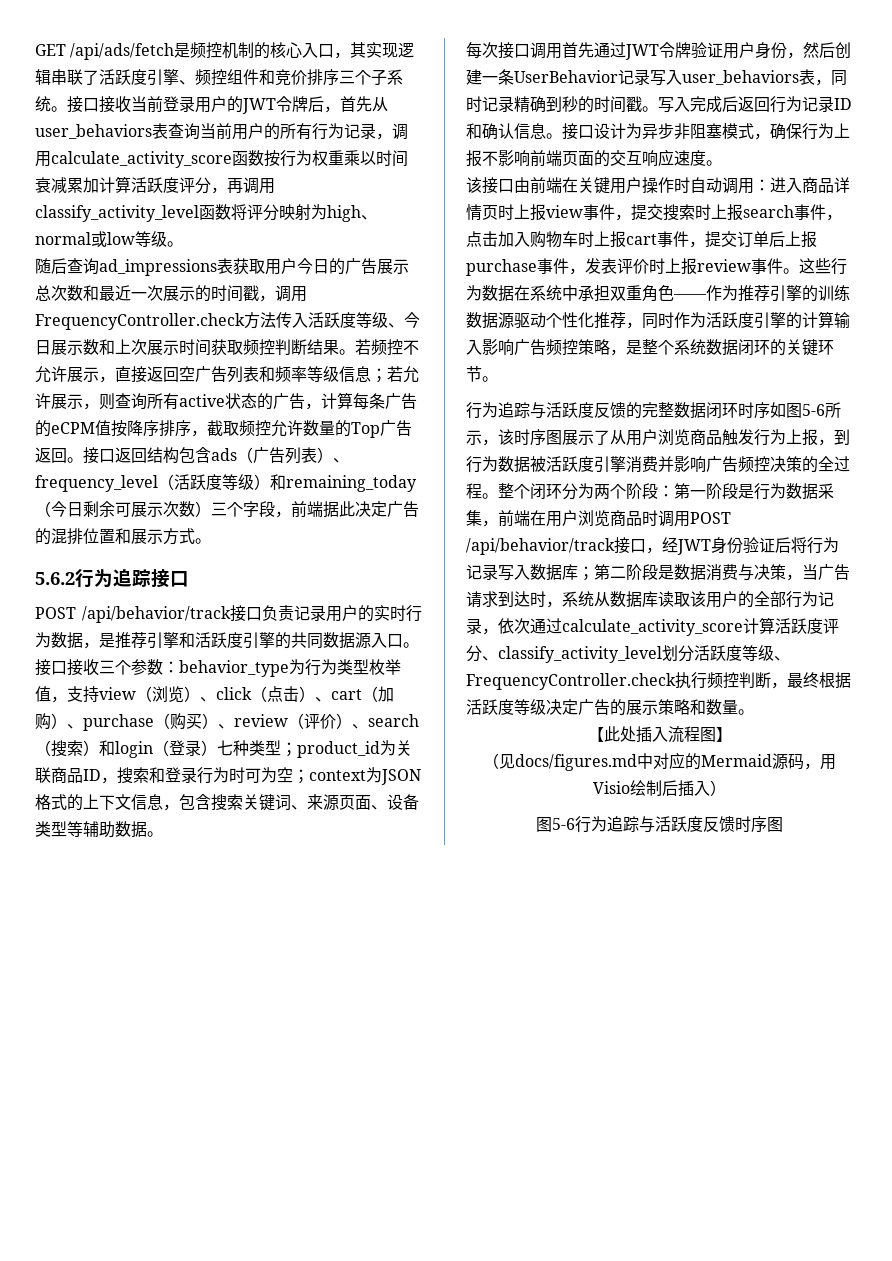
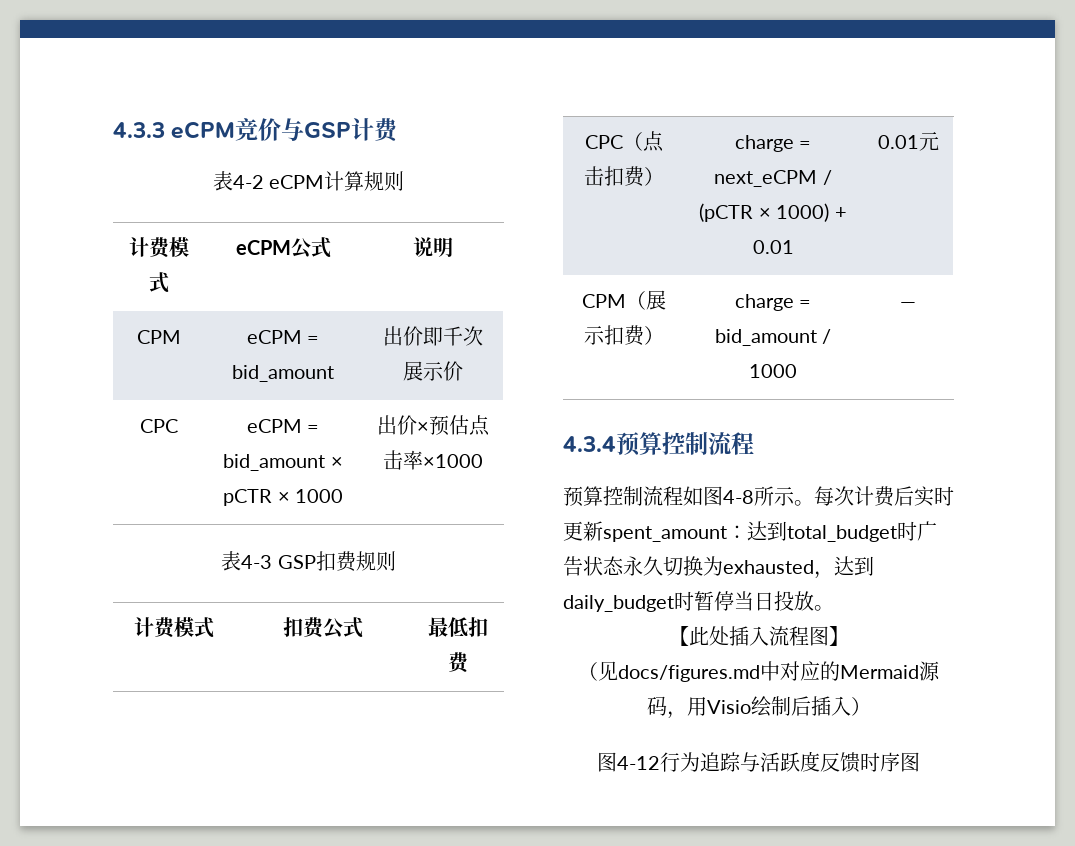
[35,42,415,60] [35,69,403,86] [35,96,388,114] [35,123,408,140] [35,150,408,168] [35,176,275,194] [35,204,377,222] [35,231,183,247] [35,258,409,276] [35,285,307,302] [35,312,420,330] [35,339,419,356] [35,366,419,383] [35,392,417,410] [35,420,412,438] [35,447,349,464] [35,474,417,492] [35,501,419,518] [35,528,211,545] [35,569,189,588] [35,605,422,623] [35,632,419,649] [35,659,401,677] [35,686,394,703] [35,713,419,731] [35,740,412,758] [35,767,421,785] [35,794,419,811] [35,821,163,838] [466,42,851,60] [466,69,847,86] [466,96,852,113] [466,123,850,140] [466,149,722,167] [466,177,850,194] [466,204,842,221] [466,231,817,248] [466,258,847,276] [466,285,850,302] [466,311,850,329] [466,339,834,356] [466,366,498,382] [466,402,841,419] [466,429,850,446] [466,456,850,473] [466,483,834,500] [466,510,731,527] [466,537,839,555] [466,564,850,581] [466,591,834,608] [466,617,839,636] [466,645,790,663] [466,672,851,690] [466,699,738,716] GET /api/ads/fetch是频控机制的核心入口，其实现逻辑串联了活跃度引擎、频控组件和竞价排序三个子系统。接口接收当前登录用户的JWT令牌后，首先从user_behaviors表查询当前用户的所有行为记录，调用calculate_activity_score函数按行为权重乘以时间衰减累加计算活跃度评分，再调用classify_activity_level函数将评分映射为high、normal或low等级。 // 随后查询ad_impressions表获取用户今日的广告展示总次数和最近一次展示的时间戳，调用FrequencyController.check方法传入活跃度等级、今日展示数和上次展示时间获取频控判断结果。若频控不允许展示，直接返回空广告列表和频率等级信息；若允许展示，则查询所有active状态的广告，计算每条广告的eCPM值按降序排序，截取频控允许数量的Top广告返回。接口返回结构包含ads（广告列表）、frequency_level（活跃度等级）和remaining_today（今日剩余可展示次数）三个字段，前端据此决定广告的混排位置和展示方式。 // 5.6.2行为追踪接口 // POST /api/behavior/track接口负责记录用户的实时行为数据，是推荐引擎和活跃度引擎的共同数据源入口。接口接收三个参数：behavior_type为行为类型枚举值，支持view（浏览）、click（点击）、cart（加购）、purchase（购买）、review（评价）、search（搜索）和login（登录）七种类型；product_id为关联商品ID，搜索和登录行为时可为空；context为JSON格式的上下文信息，包含搜索关键词、来源页面、设备类型等辅助数据。 // 每次接口调用首先通过JWT令牌验证用户身份，然后创建一条UserBehavior记录写入user_behaviors表，同时记录精确到秒的时间戳。写入完成后返回行为记录ID和确认信息。接口设计为异步非阻塞模式，确保行为上报不影响前端页面的交互响应速度。 // 该接口由前端在关键用户操作时自动调用：进入商品详情页时上报view事件，提交搜索时上报search事件，点击加入购物车时上报cart事件，提交订单后上报purchase事件，发表评价时上报review事件。这些行为数据在系统中承担双重角色——作为推荐引擎的训练数据源驱动个性化推荐，同时作为活跃度引擎的计算输入影响广告频控策略，是整个系统数据闭环的关键环节。 // 行为追踪与活跃度反馈的完整数据闭环时序如图5-6所示，该时序图展示了从用户浏览商品触发行为上报，到行为数据被活跃度引擎消费并影响广告频控决策的全过程。整个闭环分为两个阶段：第一阶段是行为数据采集，前端在用户浏览商品时调用POST /api/behavior/track接口，经JWT身份验证后将行为记录写入数据库；第二阶段是数据消费与决策，当广告请求到达时，系统从数据库读取该用户的全部行为记录，依次通过calculate_activity_score计算活跃度评分、classify_activity_level划分活跃度等级、FrequencyController.check执行频控判断，最终根据活跃度等级决定广告的展示策略和数量 -> [113,117,400,142] [212,171,405,191] [128,237,189,258] [148,272,169,293] [235,237,331,259] [413,237,453,257] [136,330,181,344] [246,330,320,344] [232,365,334,382] [383,326,483,346] [403,361,463,381] [139,419,178,433] [246,419,320,433] [223,454,343,471] [223,489,343,506] [377,415,490,436] [383,450,483,470] [221,551,396,572] [133,617,214,638] [283,617,363,639] [428,617,488,637] [448,652,470,673] [584,131,664,152] [583,166,664,187] [734,135,812,152] [714,170,832,187] [699,203,847,222] [752,240,794,254] [877,132,939,151] [581,290,666,310] [583,325,664,346] [734,294,812,311] [714,329,832,346] [749,364,797,378] [900,302,916,308] [563,432,754,456] [563,486,954,507] [563,521,937,542] [563,556,874,579] [563,591,814,612] 4.3.3 eCPM竞价与GSP计费 // 表4-2 eCPM计算规则 // 计费模式 | eCPM公式 | 说明 // CPM | eCPM = bid_amount | 出价即千次展示价 // CPC | eCPM = bid_amount × pCTR × 1000 | 出价×预估点击率×1000 // 表4-3 GSP扣费规则 // 计费模式 | 扣费公式 | 最低扣费 // CPC（点击扣费） | charge = next_eCPM / (pCTR × 1000) + 0.01 | 0.01元 // CPM（展示扣费） | charge = bid_amount / 1000 | — // 4.3.4预算控制流程 // 预算控制流程如图4-8所示。每次计费后实时更新spent_amount：达到total_budget时广告状态永久切换为exhausted，达到daily_budget时暂停当日投放
[552,818,575,830] 5-6 -> [617,756,660,770] 4-12

